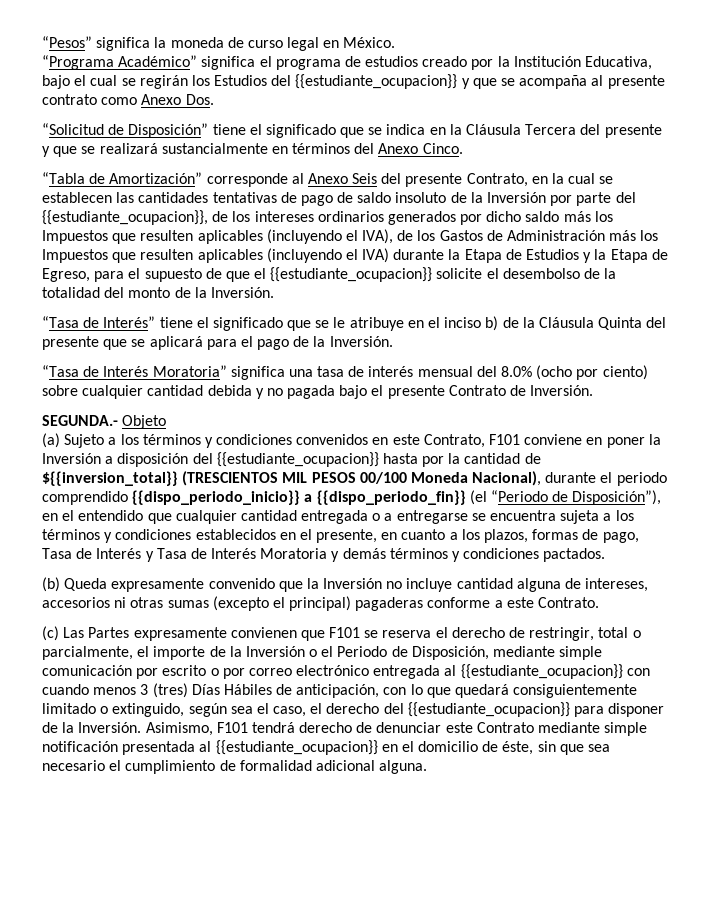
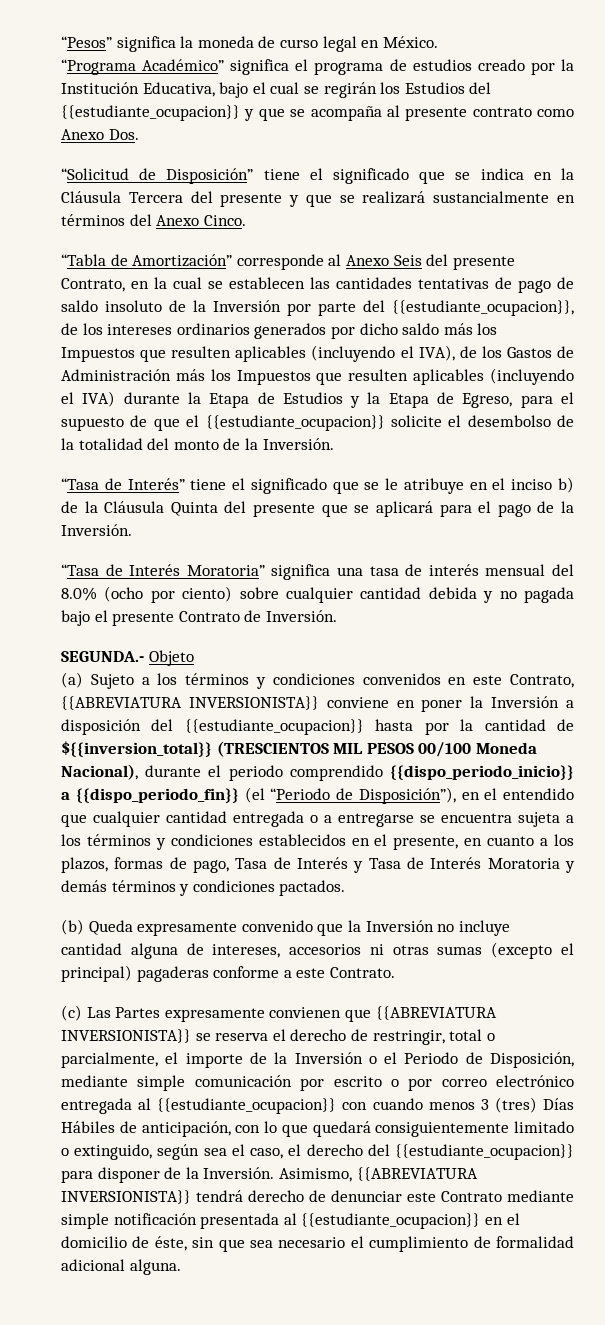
[489,434,521,445] F101 -> [61,696,319,710] {{ABREVIATURA INVERSIONISTA}}
[329,627,361,638] F101 -> [375,1006,497,1020] [61,1029,191,1043] {{ABREVIATURA INVERSIONISTA}}
[216,722,248,733] F101 -> [356,1167,478,1181] [61,1190,191,1204] {{ABREVIATURA INVERSIONISTA}}

